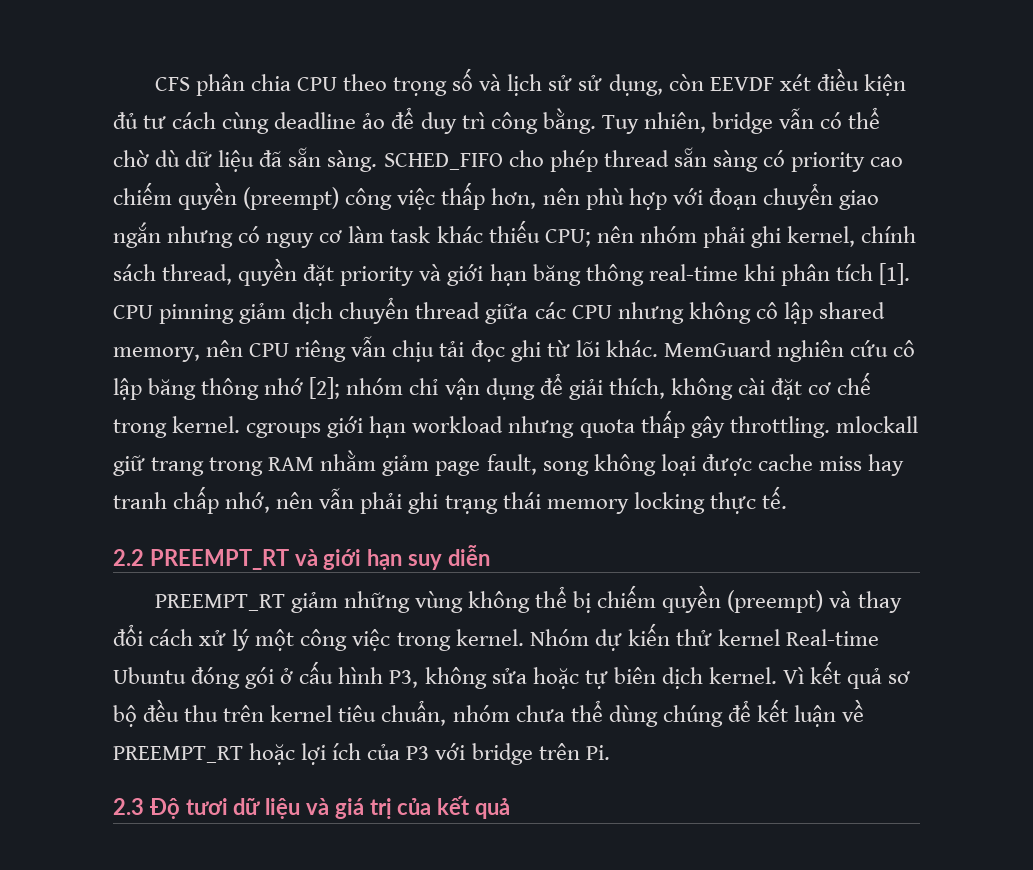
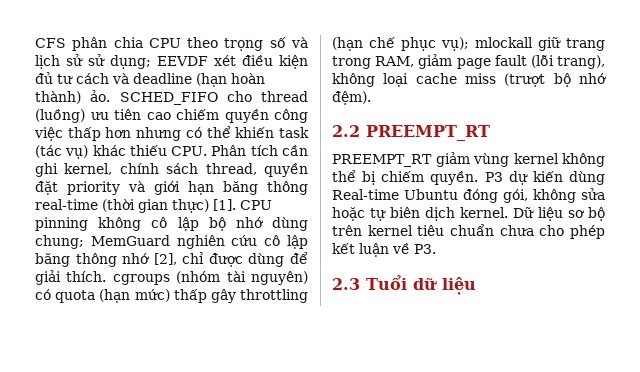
[608,74,704,96] dụng, còn -> [110,55,151,69] dụng;
[222,107,881,134] [113,147,866,172] cùng deadline ảo để duy trì công bằng. Tuy nhiên, bridge vẫn có thể chờ dù dữ liệu đã sẵn sàng. SCHED_FIFO cho phép thread sẵn sàng có priority -> [112,73,265,87] [35,90,308,105] [35,109,141,123] và deadline (hạn hoàn thành) ảo. SCHED_FIFO cho thread (luồng) ưu tiên
[243,187,340,210] (preempt) -> (269, 116) none
[491,183,879,210] [113,220,745,248] hơn, nên phù hợp với đoạn chuyển giao ngắn nhưng có nguy cơ làm task khác thiếu CPU; nên nhóm phải -> [105,126,309,141] [35,145,308,159] hơn nhưng có thể khiến task (tác vụ) khác thiếu CPU. Phân tích cần
[743,263,911,286] [113,297,885,324] [113,335,658,362] khi phân tích [1]. CPU pinning giảm dịch chuyển thread giữa các CPU nhưng không cô lập shared memory, nên CPU riêng vẫn chịu tải đọc ghi từ lõi khác. -> [102,199,272,213] [35,217,308,231] [35,235,84,249] (thời gian thực) [1]. CPU pinning không cô lập bộ nhớ dùng chung;
[309,372,872,400] [113,410,918,438] [113,450,589,476] [2]; nhóm chỉ vận dụng để giải thích, không cài đặt cơ chế trong kernel. cgroups giới hạn workload nhưng quota thấp gây throttling. mlockall giữ trang trong RAM nhằm giảm page fault, song -> [153,252,309,267] [35,270,308,285] [35,289,308,303] [332,37,605,51] [332,54,605,69] [2], chỉ được dùng để giải thích. cgroups (nhóm tài nguyên) có quota (hạn mức) thấp gây throttling (hạn chế phục vụ); mlockall giữ trang trong RAM, giảm page fault (lỗi trang),
[701,454,752,476] được -> (409, 80) none
[868,454,905,476] [113,486,787,514] [113,545,490,570] hay tranh chấp nhớ, nên vẫn phải ghi trạng thái memory locking thực tế. // 2.2 PREEMPT_RT và giới hạn suy diễn -> [504,73,607,87] [332,91,371,105] [332,125,490,141] (trượt bộ nhớ đệm). // 2.2 PREEMPT_RT
[343,591,463,613] những vùng -> [473,153,559,167] vùng kernel
[662,585,902,613] [113,623,880,651] [113,661,419,689] quyền (preempt) và thay đổi cách xử lý một công việc trong kernel. Nhóm dự kiến thử kernel Real-time Ubuntu đóng gói ở cấu hình P3, -> [430,171,605,185] [332,189,528,203] quyền. P3 dự kiến dùng Real-time Ubuntu đóng gói,
[783,661,911,689] [113,699,865,727] [113,743,610,765] [113,796,511,819] Vì kết quả sơ bộ đều thu trên kernel tiêu chuẩn, nhóm chưa thể dùng chúng để kết luận về PREEMPT_RT hoặc lợi ích của P3 với bridge trên Pi. // 2.3 Độ tươi dữ liệu và giá trị của kết quả -> [513,207,605,221] [332,224,605,239] [332,243,436,257] [332,275,476,295] Dữ liệu sơ bộ trên kernel tiêu chuẩn chưa cho phép kết luận về P3. // 2.3 Tuổi dữ liệu

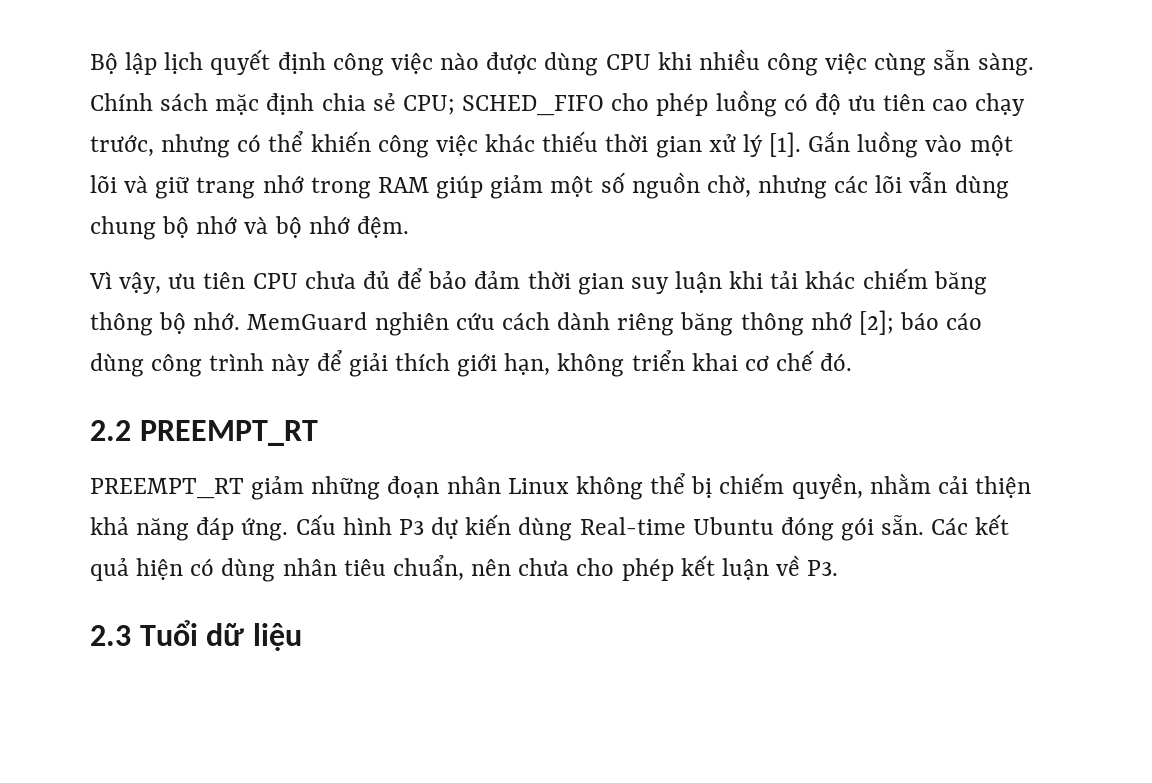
[35,37,308,51] [35,54,308,69] [35,72,265,87] [35,90,308,105] [35,109,308,123] [34,126,309,141] [35,145,308,159] [35,163,308,177] [35,181,308,195] [35,199,272,213] [35,217,308,231] [35,235,309,249] [35,252,309,267] [35,270,308,285] [35,289,308,303] [332,37,605,51] [332,54,605,69] [332,73,607,87] [332,91,371,105] [332,125,490,141] [332,152,605,167] [332,170,479,185] CFS phân chia CPU theo trọng số và lịch sử sử dụng; EEVDF xét điều kiện đủ tư cách và deadline (hạn hoàn thành) ảo. SCHED_FIFO cho thread (luồng) ưu tiên cao chiếm quyền công việc thấp hơn nhưng có thể khiến task (tác vụ) khác thiếu CPU. Phân tích cần ghi kernel, chính sách thread, quyền đặt priority và giới hạn băng thông real-time (thời gian thực) [1]. CPU pinning không cô lập bộ nhớ dùng chung; MemGuard nghiên cứu cô lập băng thông nhớ [2], chỉ được dùng để giải thích. cgroups (nhóm tài nguyên) có quota (hạn mức) thấp gây throttling (hạn chế phục vụ); mlockall giữ trang trong RAM, giảm page fault (lỗi trang), không loại cache miss (trượt bộ nhớ đệm). // 2.2 PREEMPT_RT // PREEMPT_RT giảm vùng kernel không thể bị chiếm quyền. -> [90,49,1034,76] [90,90,1026,117] [90,131,1013,158] [90,172,1009,199] [90,216,409,240] [89,268,987,295] [90,310,983,336] [90,350,853,377] [90,420,318,446] [90,473,1032,500] [90,514,392,541] Bộ lập lịch quyết định công việc nào được dùng CPU khi nhiều công việc cùng sẵn sàng. Chính sách mặc định chia sẻ CPU; SCHED_FIFO cho phép luồng có độ ưu tiên cao chạy trước, nhưng có thể khiến công việc khác thiếu thời gian xử lý [1]. Gắn luồng vào một lõi và giữ trang nhớ trong RAM giúp giảm một số nguồn chờ, nhưng các lõi vẫn dùng chung bộ nhớ và bộ nhớ đệm. // Vì vậy, ưu tiên CPU chưa đủ để bảo đảm thời gian suy luận khi tải khác chiếm băng thông bộ nhớ. MemGuard nghiên cứu cách dành riêng băng thông nhớ [2]; báo cáo dùng công trình này để giải thích giới hạn, không triển khai cơ chế đó. // 2.2 PREEMPT_RT // PREEMPT_RT giảm những đoạn nhân Linux không thể bị chiếm quyền, nhằm cải thiện khả năng đáp ứng. Cấu hình
[503,188,605,203] [332,207,605,221] [332,224,494,236] gói, không sửa hoặc tự biên dịch kernel. Dữ liệu sơ bộ trên kernel tiêu chuẩn -> [841,514,1010,541] [90,555,512,582] gói sẵn. Các kết quả hiện có dùng nhân tiêu chuẩn, nên

